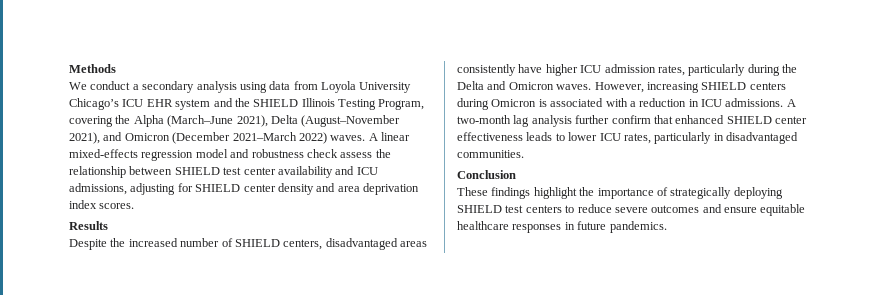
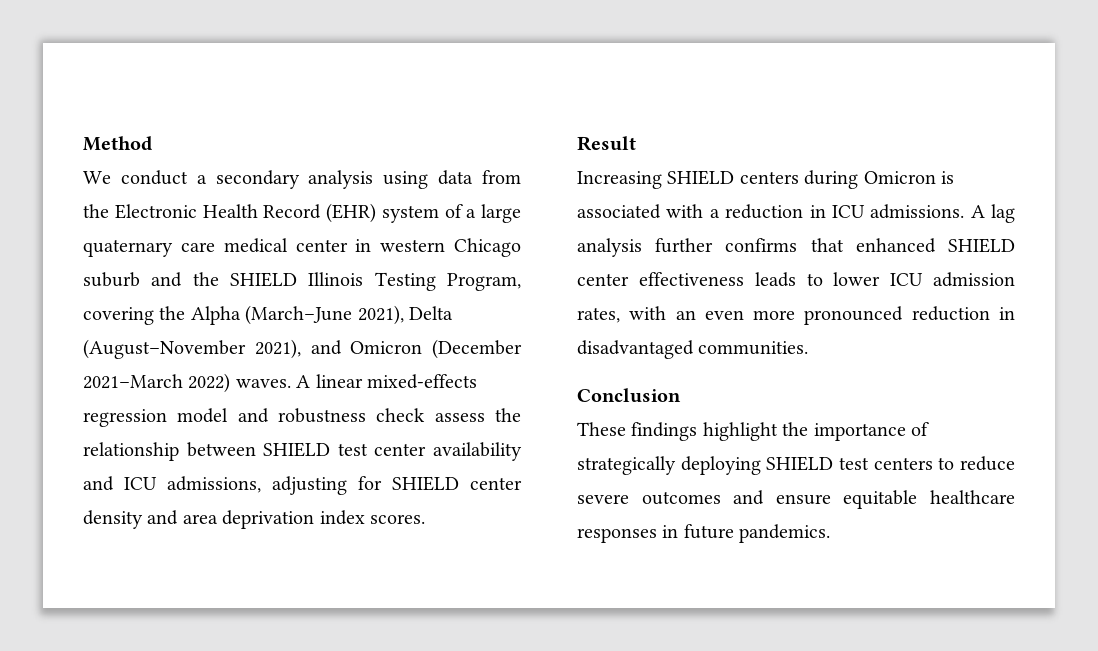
[69,64,116,73] Methods -> [83,136,152,151] Method
[321,81,412,93] [69,98,211,110] Loyola University Chicago’s ICU EHR system -> [83,203,521,223] [83,238,521,257] [83,272,140,287] the Electronic Health Record (EHR) system of a large quaternary care medical center in western Chicago suburb
[69,221,108,230] [69,238,427,250] [457,64,797,76] [457,81,699,93] Results // Despite the increased number of SHIELD centers, disadvantaged areas consistently have higher ICU admission rates, particularly during the Delta and Omicron waves. However, increasing -> [577,136,636,151] [577,171,662,189] Result // Increasing
[457,115,511,124] two-month -> (985, 211) none
[611,115,651,124] confirm -> [725,238,798,252] confirms
[623,132,712,144] rates, particularly -> [933,272,1015,287] [577,306,990,325] admission rates, with an even more pronounced reduction

